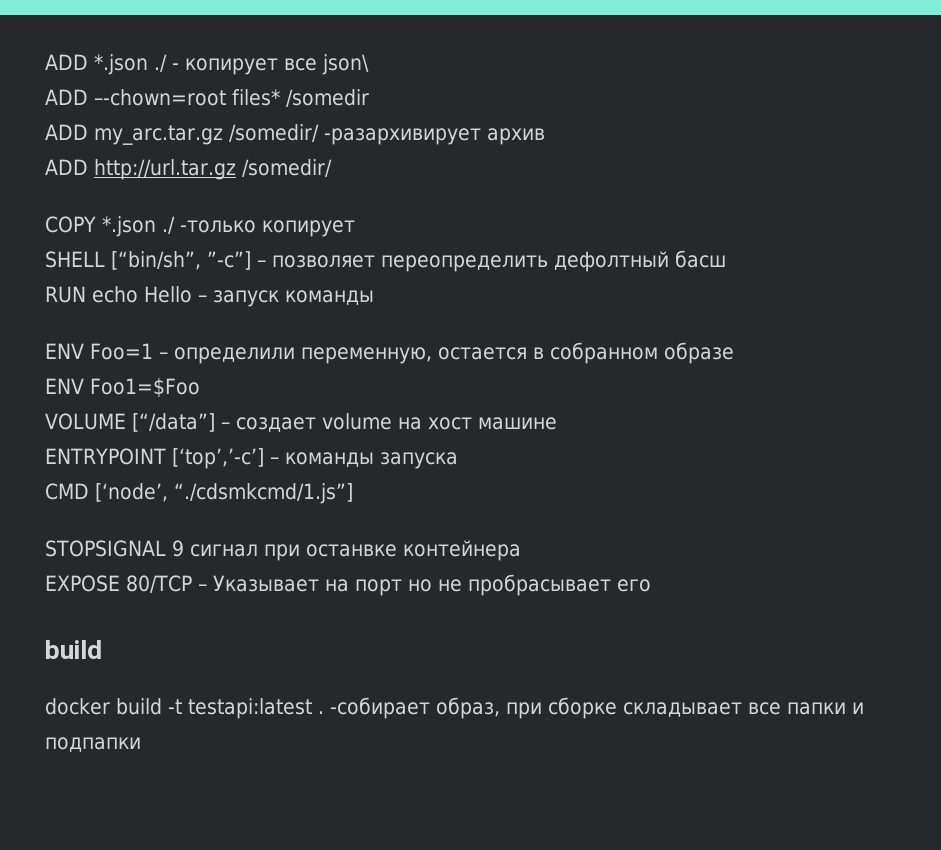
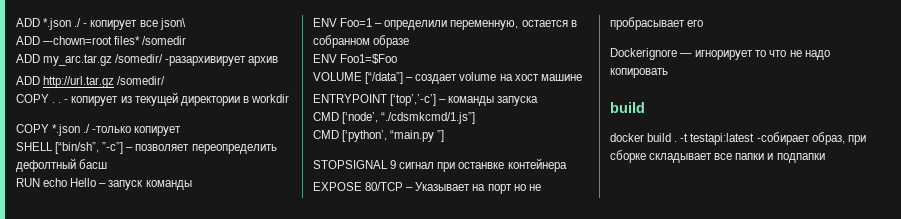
(332, 168) none -> [16,92,289,106] // COPY . . - копирует из текущей директории в workdir
(353, 493) none -> [313,130,445,142] // CMD [‘python’, “main.py ”]
(651, 585) none -> [610,48,830,60] [610,68,668,78] // Dockerignore — игнорирует то что не надо копировать
(162, 706) none -> [674,141,678,142] .
[317,711,324,714] . -> (755, 139) none

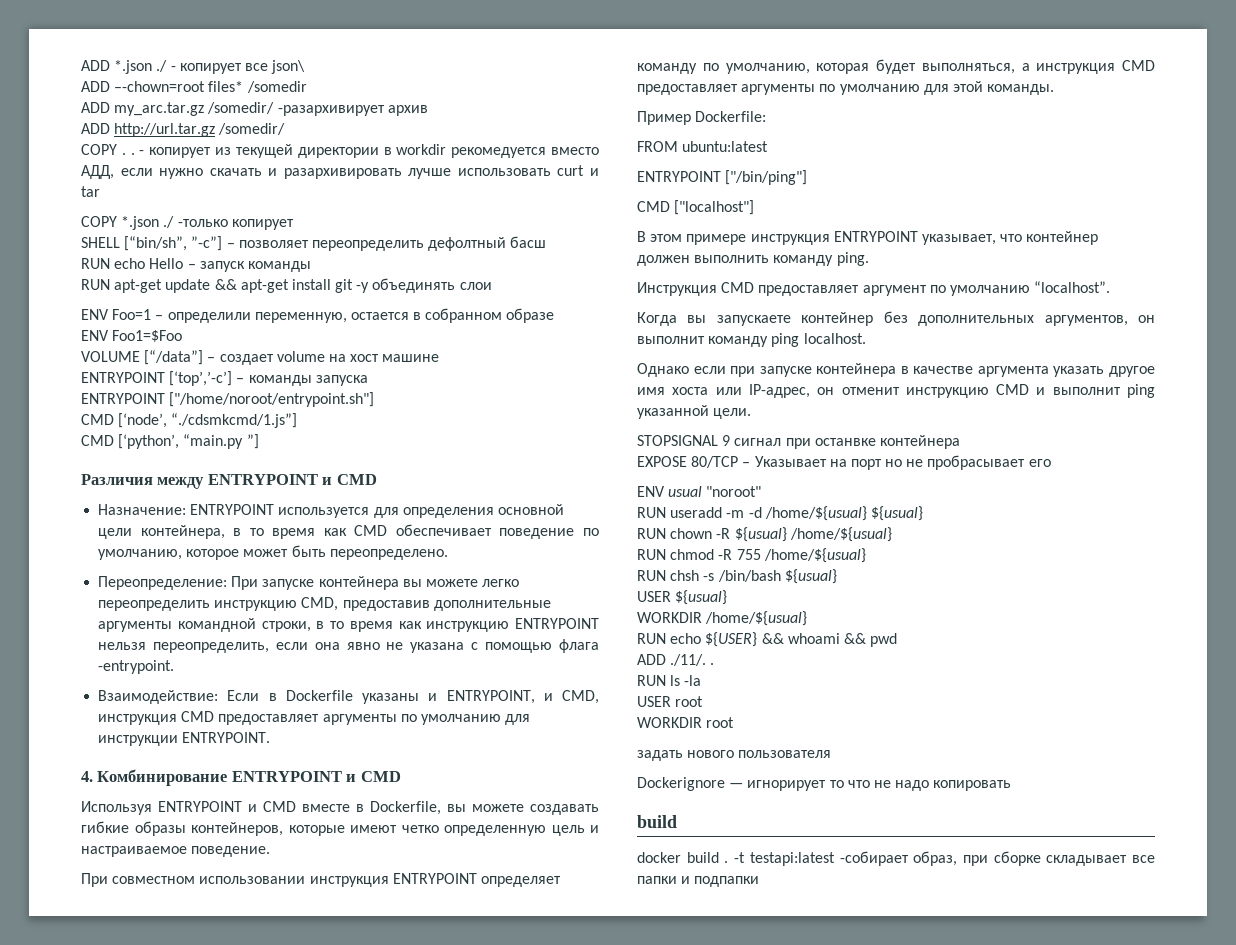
(289, 98) none -> [451,147,599,158] [81,165,599,179] [81,186,100,197] рекомедуется вместо АДД, если нужно скачать и разархивировать лучше использовать curt и tar
(192, 185) none -> [81,278,492,293] // RUN apt-get update && apt-get install git -y объединять слои
(539, 101) none -> [81,392,375,407] // ENTRYPOINT ["/home/noroot/entrypoint.sh"]
(445, 136) none -> [81,474,377,489] [98,504,564,518] [98,524,599,539] [98,545,448,560] [98,576,520,590] [98,597,551,611] [98,618,599,632] [98,639,599,653] [98,660,175,674] [98,690,599,704] [98,711,531,725] [98,732,271,746] [81,769,401,786] [81,801,599,815] [81,821,599,836] [81,846,271,857] [81,873,561,887] [637,59,1155,74] [637,81,1055,95] [637,111,767,125] [637,141,769,152] [637,170,808,185] [637,200,755,215] [637,231,1099,245] [637,252,869,266] [637,281,1111,296] [637,311,1155,326] [637,333,866,347] [637,363,1155,377] [637,384,1155,398] [637,405,752,419] // Различия между ENTRYPOINT и CMD // Назначение: ENTRYPOINT используется для определения основной цели контейнера, в то время как CMD обеспечивает поведение по умолчанию, которое может быть переопределено. // Переопределение: При запуске контейнера вы можете легко переопределить инструкцию CMD, предоставив дополнительные аргументы командной строки, в то время как инструкцию ENTRYPOINT нельзя переопределить, если она явно не указана с помощью флага -entrypoint. // Взаимодействие: Если в Dockerfile указаны и ENTRYPOINT, и CMD, инструкция CMD предоставляет аргументы по умолчанию для инструкции ENTRYPOINT. // 4. Комбинирование ENTRYPOINT и CMD // Используя ENTRYPOINT и CMD вместе в Dockerfile, вы можете создавать гибкие образы контейнеров, которые имеют четко определенную цель и настраиваемое поведение. // При совместном использовании инструкция ENTRYPOINT определяет команду по умолчанию, которая будет выполняться, а инструкция CMD предоставляет аргументы по умолчанию для этой команды. // Пример Dockerfile: // FROM ubuntu:latest // ENTRYPOINT ["/bin/ping"] // CMD ["localhost"] // В этом примере инструкция ENTRYPOINT указывает, что контейнер должен выполнить команду ping. // Инструкция CMD предоставляет аргумент по умолчанию “localhost”. // Когда вы запускаете контейнер без дополнительных аргументов, он выполнит команду ping localhost. // Однако если при запуске контейнера в качестве аргумента указать другое имя хоста или IP-адрес, он отменит инструкцию CMD и выполнит ping указанной цели.
(704, 23) none -> [637,486,762,497] [637,506,923,521] [637,527,892,542] [637,548,866,563] [637,569,837,584] [637,590,728,605] [637,611,808,626] [637,632,898,647] [637,654,715,666] [637,675,702,686] [637,696,704,707] [637,717,735,728] [637,750,832,761] // ENV usual "noroot" // RUN useradd -m -d /home/${usual} ${usual} // RUN chown -R ${usual} /home/${usual} // RUN chmod -R 755 /home/${usual} // RUN chsh -s /bin/bash ${usual} // USER ${usual} // WORKDIR /home/${usual} // RUN echo ${USER} && whoami && pwd // ADD ./11/. . // RUN ls -la // USER root // WORKDIR root // задать нового пользователя

